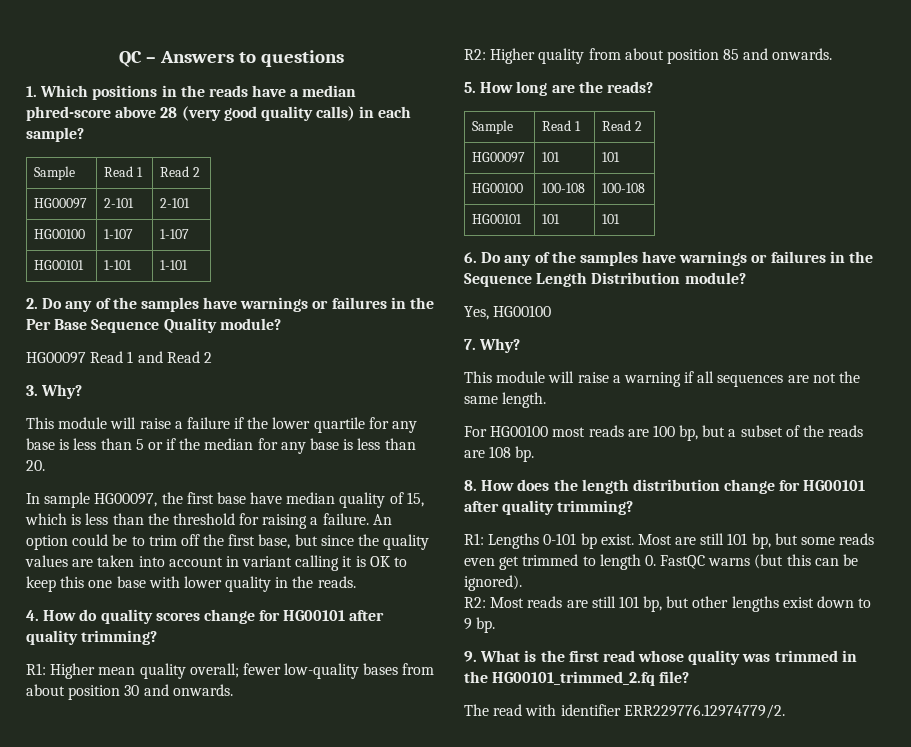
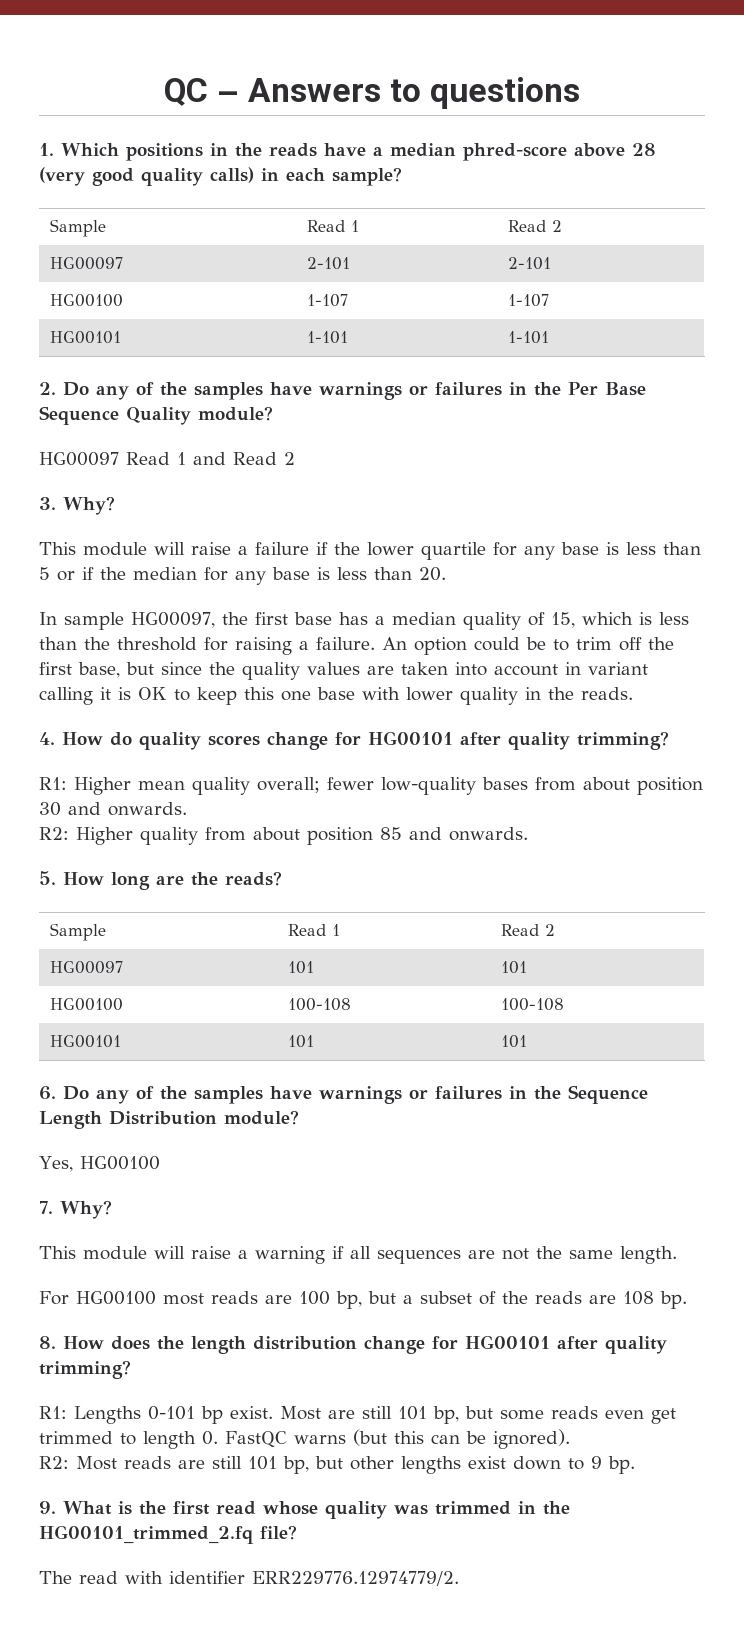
[250,492,283,504] have -> [339,612,385,625] has a

